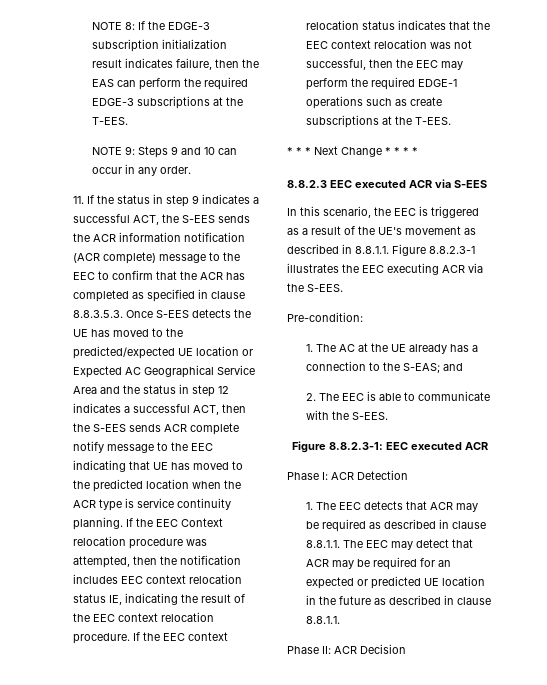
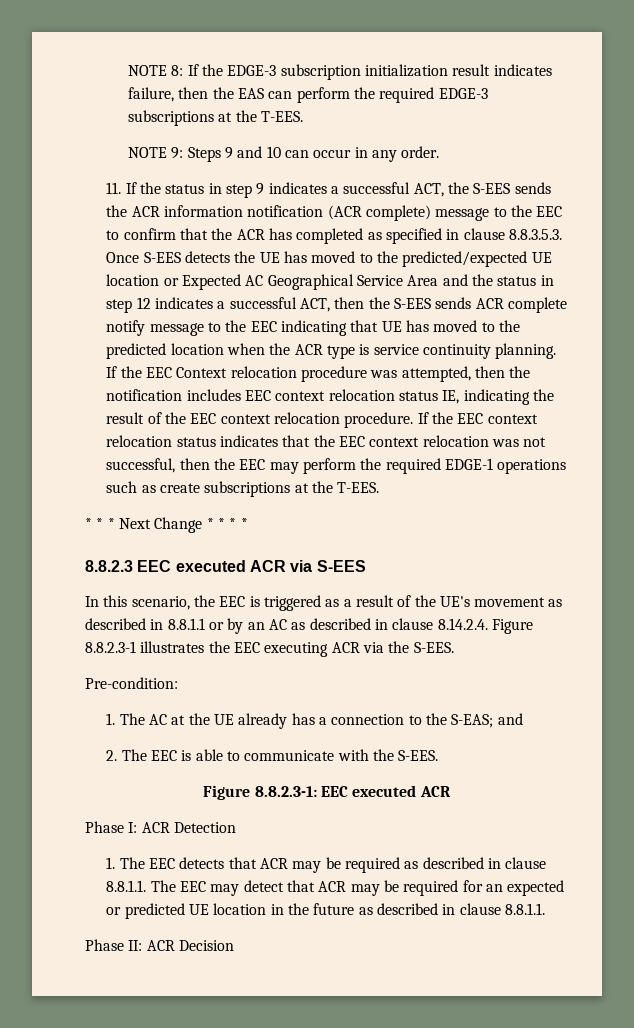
[355,246,389,254] 8.8.1.1. -> [167,618,488,634] 8.8.1.1 or by an AC as described in clause 8.14.2.4.

